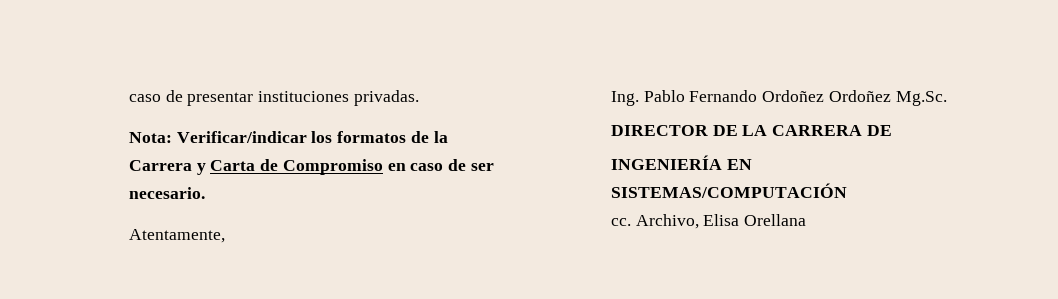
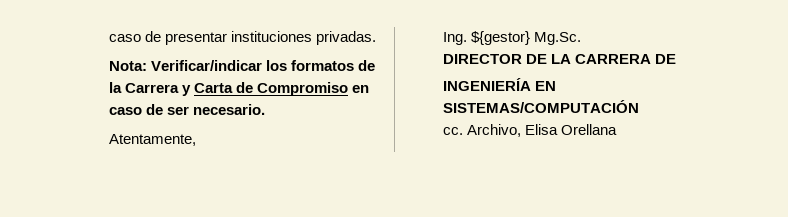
[643,90,891,102] Pablo Fernando Ordoñez Ordoñez -> [471,31,531,45] ${gestor}

